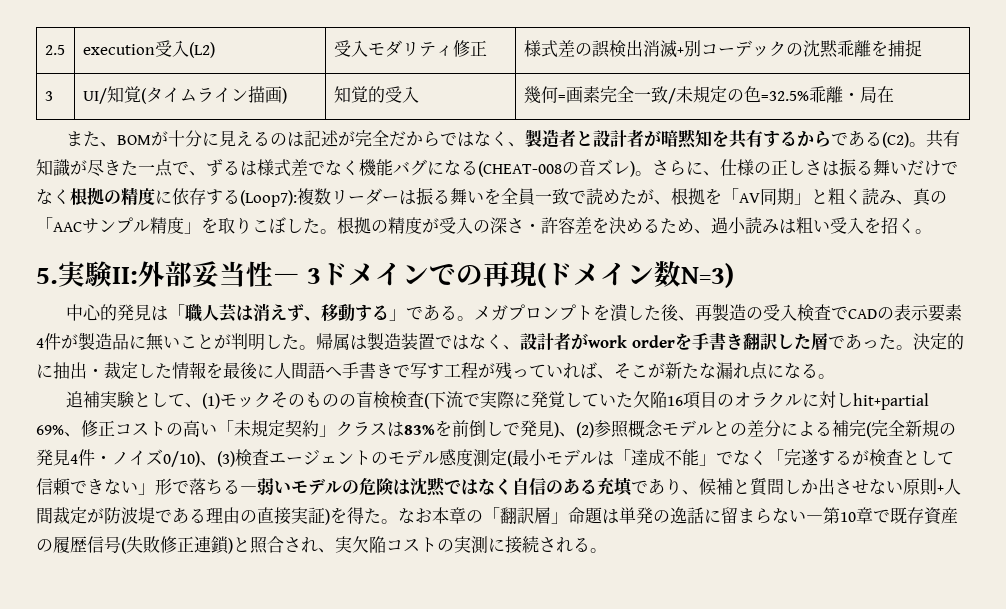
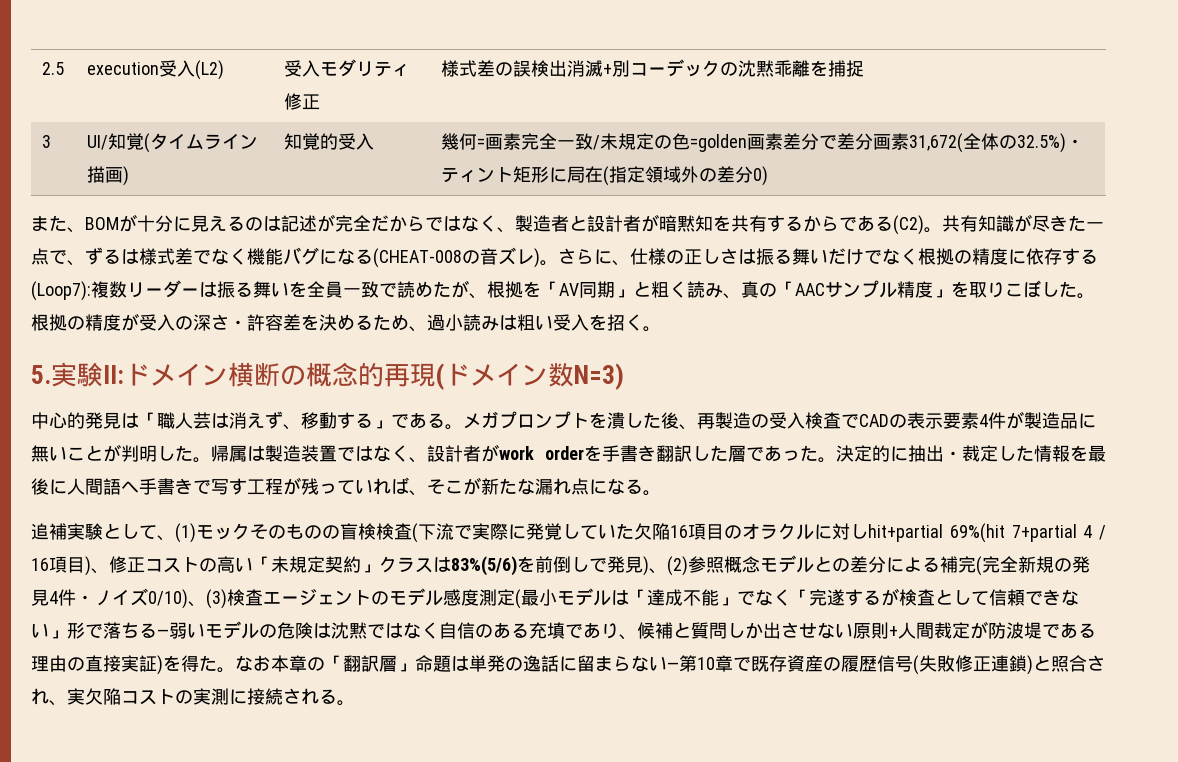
[760,86,894,103] =32.5%乖離・局在 -> [690,133,1085,153] [441,166,769,186] =golden画素差分で差分画素31,672(全体の32.5%)・ティント矩形に局在(指定領域外の差分0)
[138,261,484,289] 外部妥当性― 3ドメインでの -> [124,362,384,387] ドメイン横断の概念的
[36,425,64,435] 69% -> [949,523,1106,543] [31,556,91,576] 69%(hit 7+partial 4 / 16項目)
[404,424,435,435] 83% -> [451,556,517,576] 83%(5/6)

